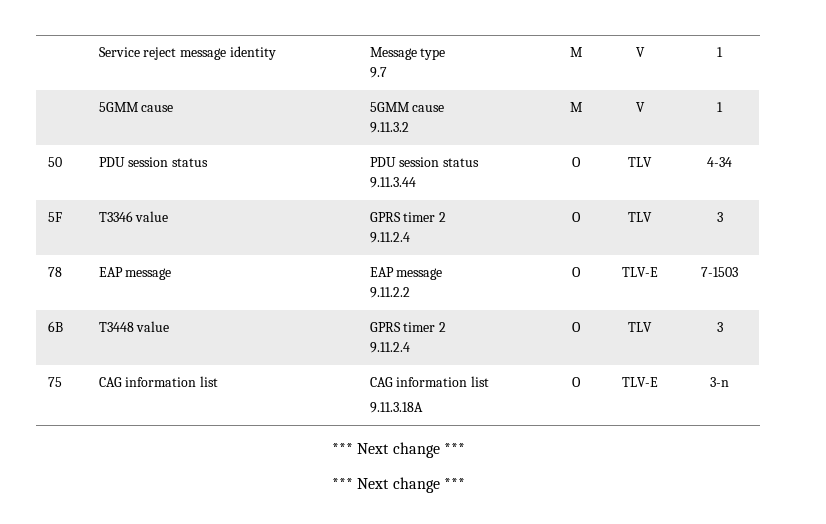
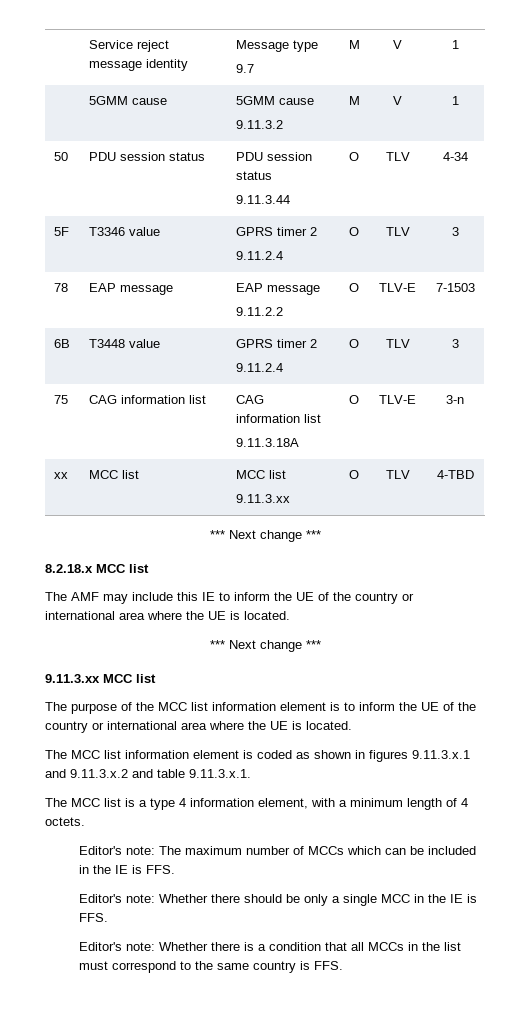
[332,442,465,458] [332,477,465,493] // *** Next change *** // *** Next change *** -> [54,472,69,479] [89,470,140,479] [236,470,287,479] [236,494,291,503] [349,470,359,479] [385,470,410,479] [436,470,474,479] [209,530,321,542] [45,564,149,573] [45,592,414,604] [45,611,290,620] [209,640,321,652] [45,674,156,683] [45,702,476,714] [45,721,352,733] [45,750,470,762] [45,769,251,778] [45,798,468,810] [45,817,85,826] [78,846,476,855] [78,865,175,874] [78,894,477,906] [78,913,108,922] [78,942,461,951] [78,961,343,973] // xx | MCC list | MCC list // 9.11.3.xx | O | TLV | 4-TBD // *** Next change *** // 8.2.18.x MCC list // The AMF may include this IE to inform the UE of the country or international area where the UE is located. // *** Next change *** // 9.11.3.xx MCC list // The purpose of the MCC list information element is to inform the UE of the country or international area where the UE is located. // The MCC list information element is coded as shown in figures 9.11.3.x.1 and 9.11.3.x.2 and table 9.11.3.x.1. // The MCC list is a type 4 information element, with a minimum length of 4 octets. // Editor's note: The maximum number of MCCs which can be included in the IE is FFS. // Editor's note: Whether there should be only a single MCC in the IE is FFS. // Editor's note: Whether there is a condition that all MCCs in the list must correspond to the same country is FFS.

